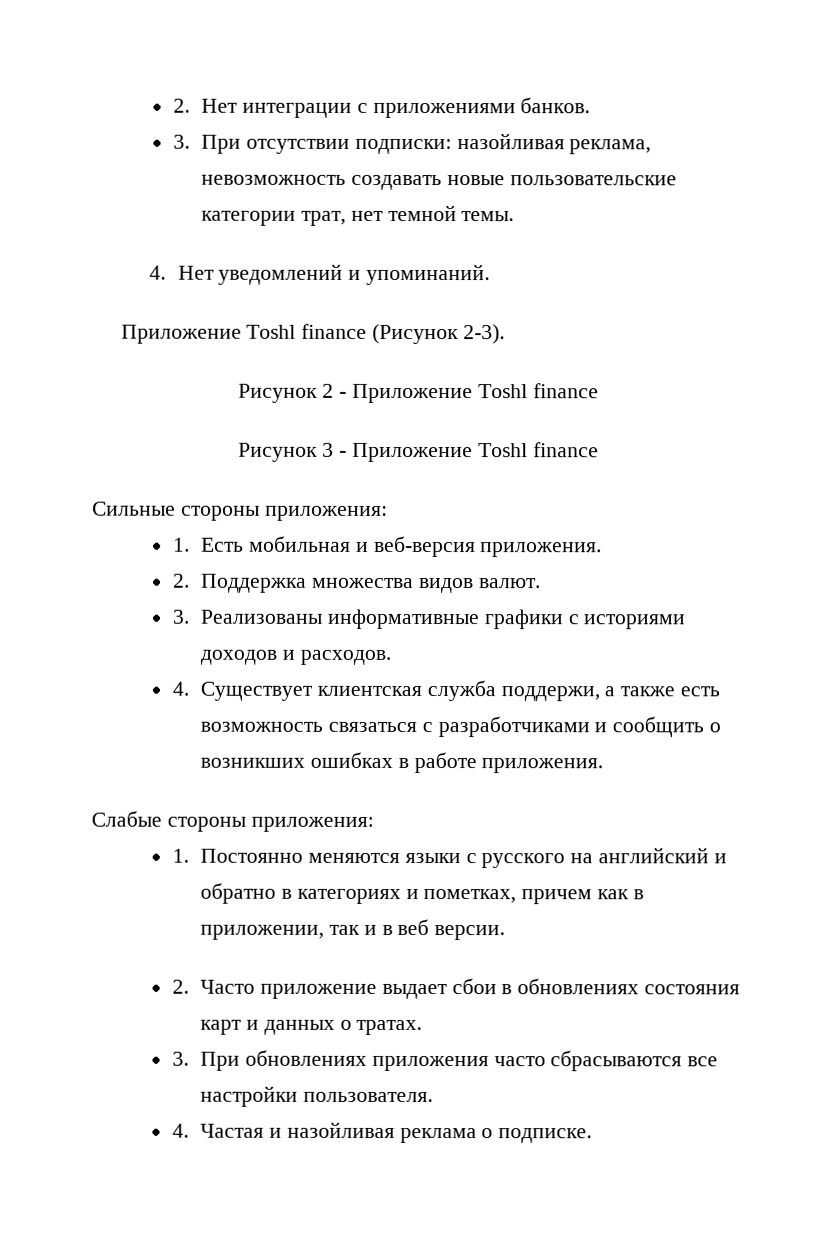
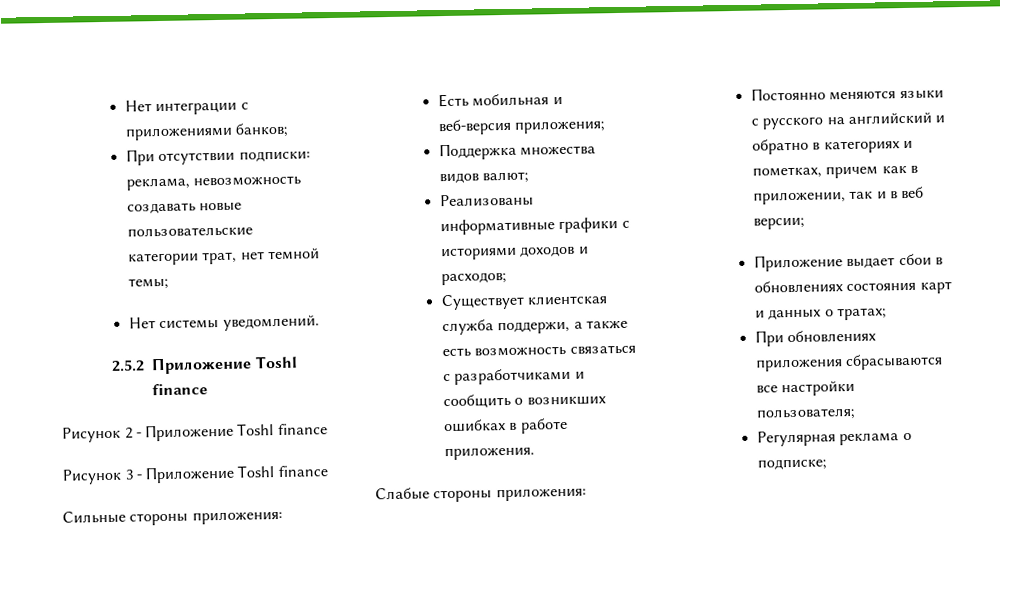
[172,98,190,113] 2. -> (124, 106) none
[520,97,591,114] [172,134,190,149] банков. // 3. -> [235,122,290,138] банков; //
[456,133,565,150] назойливая -> (311, 156) none
[461,211,515,222] [149,263,490,286] [120,323,505,345] темы. // 4. Нет уведомлений и упоминаний. // Приложение Toshl finance (Рисунок 2-3). -> [127,277,169,290] [128,315,320,331] [111,355,298,375] [152,383,209,396] темы; // Нет системы уведомлений. // 2.5.2 Приложение Toshl finance
[172,537,190,552] 1. -> (283, 517) none
[480,542,603,558] [172,573,190,588] приложения. // 2. -> [514,120,607,134] приложения; //
[478,578,541,589] [171,609,190,624] валют. // 3. -> [482,171,530,184] валют; //
[299,649,391,665] [171,681,189,696] расходов. // 4. -> [440,271,507,286] расходов; //
[171,848,189,863] 1. -> (587, 494) none
[434,925,506,941] [171,979,378,999] версии. // 2. Часто приложение -> [752,216,805,230] [753,254,843,272] версии; // Приложение
[356,1019,423,1036] [171,1051,189,1066] тратах. // 3. -> [836,307,887,321] тратах; //
[493,1056,546,1067] часто -> (843, 365) none
[303,1091,434,1103] [171,1121,395,1138] пользователя. // 4. Частая и назойливая -> [755,407,856,421] [756,430,836,447] пользователя; // Регулярная
[498,1128,593,1144] подписке. -> [756,458,827,471] подписке;

